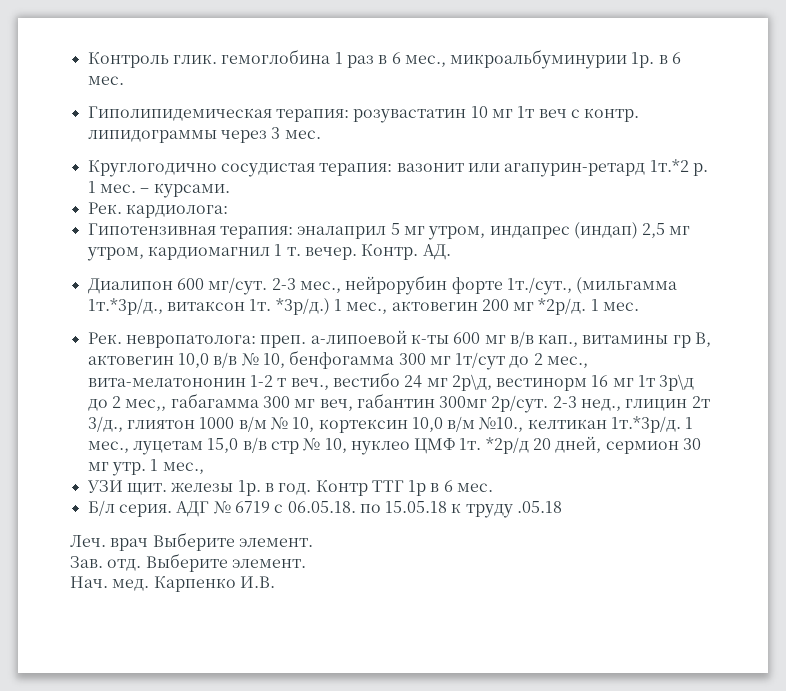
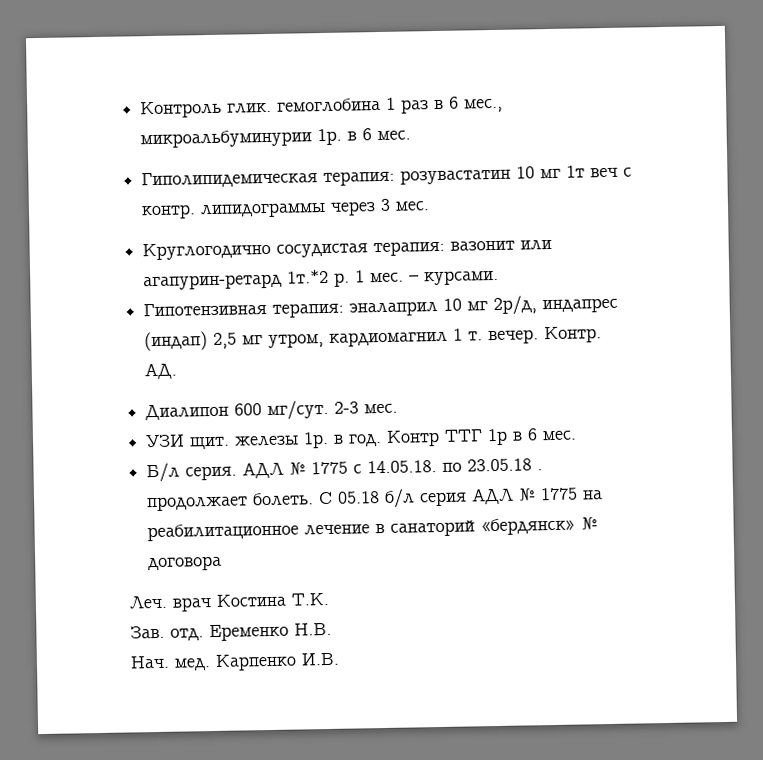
[87,202,228,218] // Рек. кардиолога: -> (500, 277) none
[390,223,486,240] 5 мг утром, -> [443,295,538,316] 10 мг 2р/д,
[299,275,678,295] [87,298,640,315] [87,330,712,348] [87,350,589,370] [87,372,695,391] [87,393,710,413] [87,416,694,433] [87,436,702,455] [87,459,204,476] мес., нейрорубин форте 1т./сут., (мильгамма 1т.*3р/д., витаксон 1т. *3р/д.) 1 мес., актовегин 200 мг *2р/д. 1 мес. // Рек. невропатолога: преп. а-липоевой к-ты 600 мг в/в кап., витамины гр В, актовегин 10,0 в/в № 10, бенфогамма 300 мг 1т/сут до 2 мес., вита-мелатононин 1-2 т веч., вестибо 24 мг 2р\д, вестинорм 16 мг 1т 3р\д до 2 мес,, габагамма 300 мг веч, габантин 300мг 2р/сут. 2-3 нед., глицин 2т 3/д., глиятон 1000 в/м № 10, кортексин 10,0 в/м №10., келтикан 1т.*3р/д. 1 мес., луцетам 15,0 в/в стр № 10, нуклео ЦМФ 1т. *2р/д 20 дней, сермион 30 мг утр. 1 мес., -> [364,403,399,414] мес.
[176,501,563,518] АДГ № 6719 с 06.05.18. по 15.05.18 к труду .05.18 -> [242,458,544,479] [147,487,604,512] [147,517,599,542] [148,555,223,572] АДЛ № 1775 с 14.05.18. по 23.05.18 . продолжает болеть. С 05.18 б/л серия АДЛ № 1775 на реабилитационное лечение в санаторий «бердянск» № договора
[152,532,313,551] Выберите элемент. -> [216,592,329,607] Костина Т.К.
[145,553,306,572] Выберите элемент. -> [209,622,332,642] Еременко Н.В.

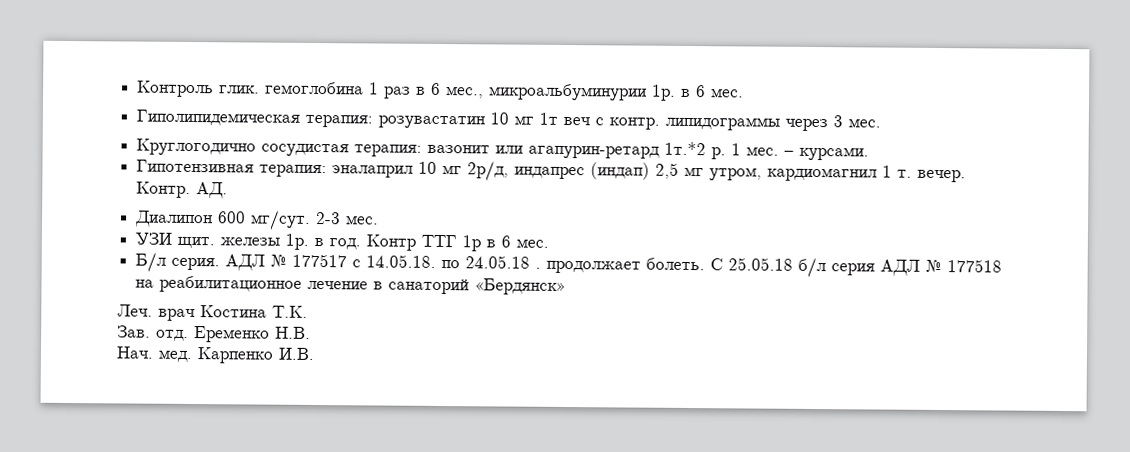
[311,461,349,475] 1775 -> [292,253,348,268] 177517
[467,458,533,472] 23.05.18 -> [465,255,531,269] 24.05.18
[337,491,381,504] 05.18 -> [728,257,794,271] 25.05.18
[540,487,579,501] 1775 -> [947,259,1003,273] 177518
[480,517,599,536] [148,555,223,572] «бердянск» № договора -> [474,278,567,296] «Бердянск»

